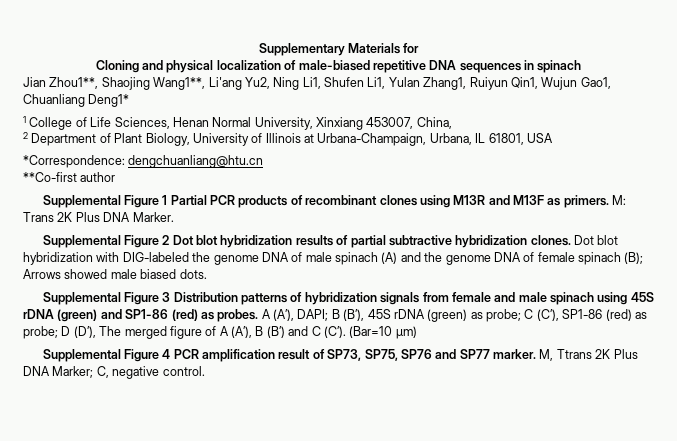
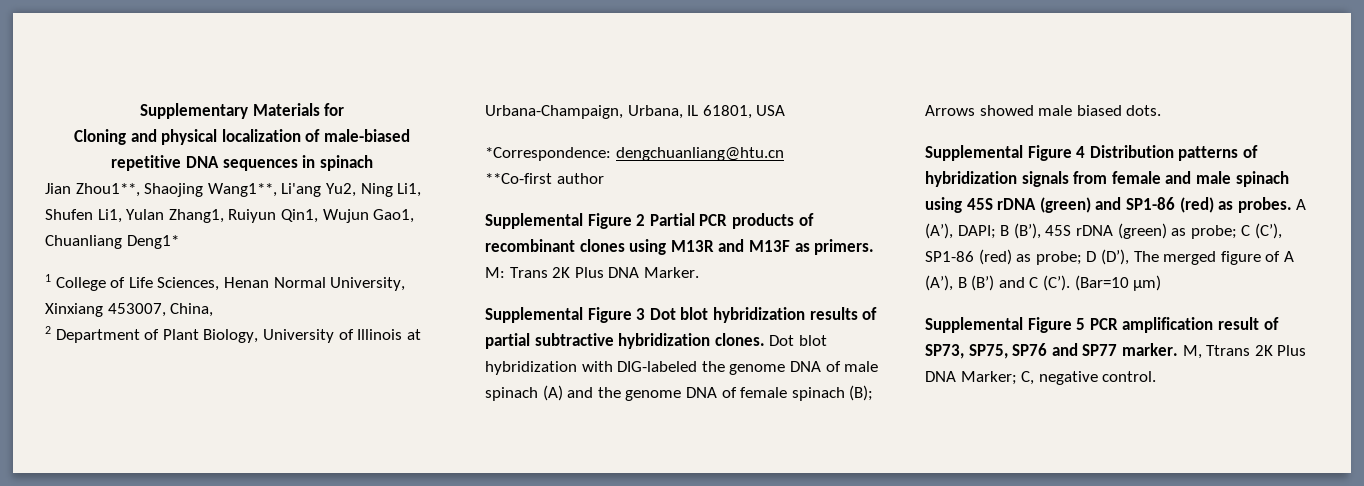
[162,195,168,205] 1 -> [636,214,646,226] 2
[162,235,170,245] 2 -> [636,308,646,320] 3
[162,292,171,302] 3 -> [1076,146,1086,158] 4
[162,349,171,359] 4 -> [1076,318,1086,330] 5

